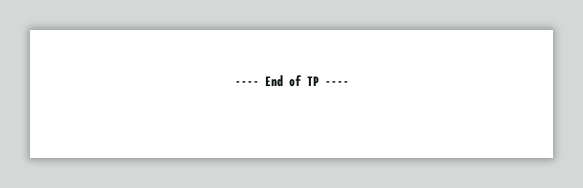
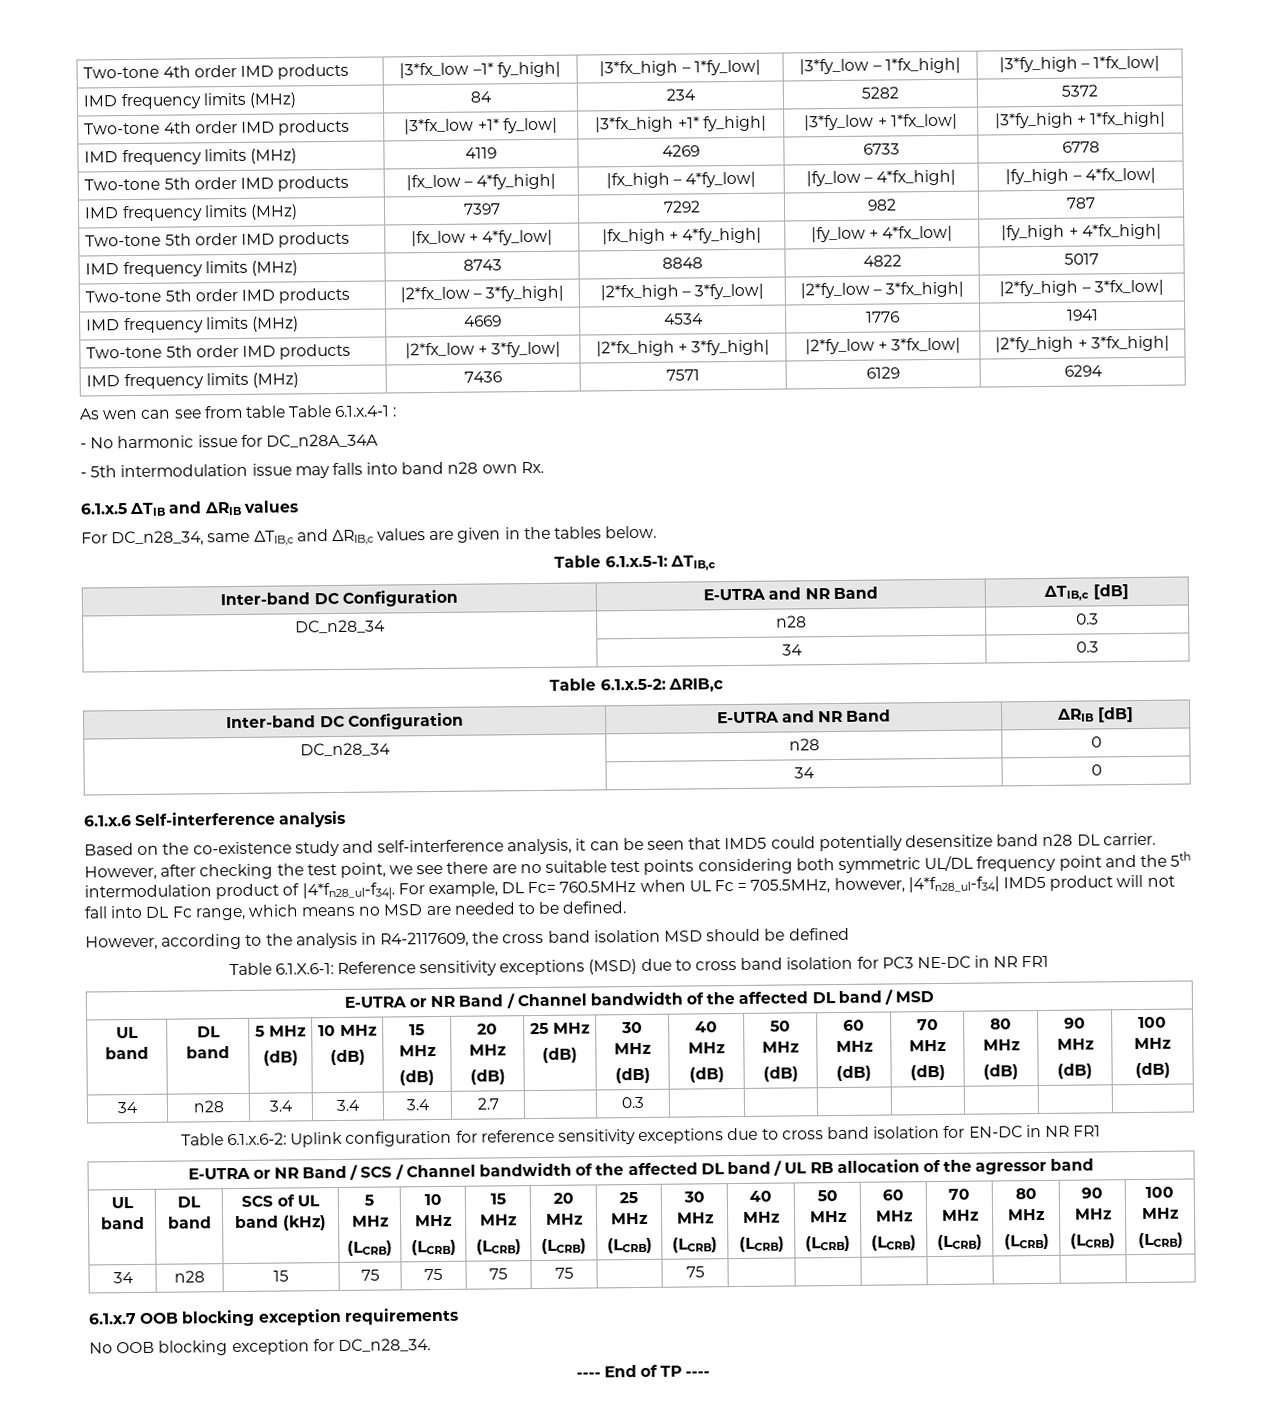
(234, 83) none -> [83,63,350,80] [399,61,561,79] [599,59,761,77] [799,57,961,75] [998,55,1161,73] [83,92,296,110] [469,91,492,103] [665,88,696,101] [861,86,899,99] [1061,84,1098,97] [84,119,351,136] [404,117,558,135] [595,115,767,133] [804,113,958,131] [994,111,1167,129] [84,148,297,166] [465,147,497,159] [662,144,700,157] [862,143,900,155] [1061,141,1100,153] [84,175,350,192] [405,173,557,191] [605,171,757,189] [805,169,957,187] [1005,167,1156,185] [84,204,298,222] [462,203,501,215] [662,200,701,213] [866,198,897,211] [1066,197,1096,209] [85,231,351,248] [410,229,554,247] [601,227,763,245] [810,225,954,243] [1001,223,1162,241] [85,260,298,278] [462,259,502,271] [661,257,703,269] [862,254,902,267] [1064,253,1099,265] [85,287,351,304] [399,285,565,303] [599,283,765,301] [799,281,965,299] [999,279,1164,297] [86,316,299,334] [464,315,502,327] [663,313,704,325] [866,311,900,323] [1066,309,1099,321] [86,343,352,360] [404,341,562,359] [595,339,771,357] [804,337,962,355] [995,335,1170,353] [86,372,299,390] [464,371,502,383] [666,369,700,381] [866,366,900,379] [1063,364,1103,377] [79,405,398,420] [80,433,379,449] [80,461,544,479] [80,500,299,517] [81,525,658,547] [554,555,716,571] [220,589,458,607] [703,586,878,601] [1043,584,1129,601] [295,619,386,634] [776,615,807,628] [1076,613,1099,625] [781,644,803,656] [1076,641,1099,653] [549,678,723,693] [226,712,464,730] [716,709,892,724] [1057,707,1134,723] [300,742,391,757] [788,738,820,751] [1090,736,1102,748] [794,767,815,779] [1090,764,1102,776] [84,810,347,828] [84,832,1156,857] [84,851,1192,881] [84,874,1175,901] [84,901,628,921] [85,927,850,951] [228,955,1050,977] [343,989,935,1009] [116,1026,139,1039] [105,1046,149,1060] [196,1026,221,1038] [186,1046,230,1059] [255,1025,306,1037] [262,1050,299,1066] [318,1024,377,1037] [329,1049,366,1066] [409,1024,425,1036] [398,1045,436,1057] [399,1070,435,1086] [477,1023,498,1035] [469,1044,506,1056] [469,1069,506,1085] [530,1022,590,1035] [542,1047,578,1063] [621,1021,643,1034] [614,1042,651,1055] [614,1067,651,1084] [695,1021,718,1033] [688,1042,725,1054] [688,1067,725,1083] [770,1020,791,1032] [762,1041,799,1053] [762,1066,799,1082] [843,1019,865,1031] [835,1040,873,1053] [836,1065,872,1082] [916,1019,939,1031] [909,1039,946,1052] [909,1064,946,1081] [990,1018,1012,1030] [982,1039,1020,1051] [983,1064,1019,1080] [1064,1017,1086,1029] [1056,1038,1094,1050] [1057,1063,1093,1079] [1138,1016,1167,1029] [1134,1037,1171,1050] [1134,1062,1171,1079] [117,1101,138,1114] [192,1100,224,1113] [269,1100,293,1112] [336,1099,360,1111] [405,1099,430,1111] [476,1097,499,1110] [621,1096,644,1109] [180,1124,1102,1148] [187,1158,1095,1180] [110,1197,134,1209] [100,1216,145,1230] [177,1196,201,1208] [167,1216,212,1229] [241,1194,320,1207] [235,1215,327,1231] [364,1194,374,1206] [351,1215,389,1227] [347,1240,393,1256] [423,1193,442,1206] [415,1214,452,1227] [410,1239,457,1256] [489,1193,506,1205] [480,1214,517,1226] [475,1239,522,1255] [552,1192,574,1204] [545,1213,583,1225] [541,1238,587,1254] [619,1192,638,1204] [611,1212,648,1225] [606,1237,653,1254] [682,1191,705,1203] [676,1212,714,1224] [672,1237,718,1253] [749,1190,772,1202] [742,1211,780,1223] [738,1236,785,1253] [816,1190,838,1202] [808,1210,847,1223] [805,1235,851,1252] [882,1189,904,1201] [874,1210,913,1222] [871,1235,917,1251] [948,1188,970,1200] [940,1209,979,1221] [937,1234,983,1251] [1014,1188,1037,1200] [1007,1208,1045,1221] [1003,1233,1050,1250] [1081,1187,1103,1199] [1073,1208,1112,1220] [1070,1233,1116,1249] [1145,1186,1174,1198] [1141,1207,1179,1219] [1137,1232,1184,1249] [112,1272,134,1284] [174,1270,205,1283] [273,1270,289,1282] [360,1269,380,1281] [424,1268,443,1281] [489,1268,508,1280] [554,1267,574,1279] [685,1266,705,1278] [88,1307,459,1327] [89,1338,431,1356] Two-tone 4th order IMD products | |3*fx_low –1* fy_high| | |3*fx_high – 1*fy_low| | |3*fy_low – 1*fx_high| | |3*fy_high – 1*fx_low| // IMD frequency limits (MHz) | 84 | 234 | 5282 | 5372 // Two-tone 4th order IMD products | |3*fx_low +1* fy_low| | |3*fx_high +1* fy_high| | |3*fy_low + 1*fx_low| | |3*fy_high + 1*fx_high| // IMD frequency limits (MHz) | 4119 | 4269 | 6733 | 6778 // Two-tone 5th order IMD products | |fx_low – 4*fy_high| | |fx_high – 4*fy_low| | |fy_low – 4*fx_high| | |fy_high – 4*fx_low| // IMD frequency limits (MHz) | 7397 | 7292 | 982 | 787 // Two-tone 5th order IMD products | |fx_low + 4*fy_low| | |fx_high + 4*fy_high| | |fy_low + 4*fx_low| | |fy_high + 4*fx_high| // IMD frequency limits (MHz) | 8743 | 8848 | 4822 | 5017 // Two-tone 5th order IMD products | |2*fx_low – 3*fy_high| | |2*fx_high – 3*fy_low| | |2*fy_low – 3*fx_high| | |2*fy_high – 3*fx_low| // IMD frequency limits (MHz) | 4669 | 4534 | 1776 | 1941 // Two-tone 5th order IMD products | |2*fx_low + 3*fy_low| | |2*fx_high + 3*fy_high| | |2*fy_low + 3*fx_low| | |2*fy_high + 3*fx_high| // IMD frequency limits (MHz) | 7436 | 7571 | 6129 | 6294 // As wen can see from table Table 6.1.x.4-1 : // - No harmonic issue for DC_n28A_34A // - 5th intermodulation issue may falls into band n28 own Rx. // 6.1.x.5 ∆TIB and ∆RIB values // For DC_n28_34, same ΔTIB,c and ΔRIB,c values are given in the tables below. // Table 6.1.x.5-1: ΔTIB,c // Inter-band DC Configuration | E-UTRA and NR Band | ΔTIB,c [dB] // DC_n28_34 | n28 | 0.3 // | 34 | 0.3 // Table 6.1.x.5-2: ΔRIB,c // Inter-band DC Configuration | E-UTRA and NR Band | ΔRIB [dB] // DC_n28_34 | n28 | 0 // | 34 | 0 // 6.1.x.6 Self-interference analysis // Based on the co-existence study and self-interference analysis, it can be seen that IMD5 could potentially desensitize band n28 DL carrier. However, after checking the test point, we see there are no suitable test points considering both symmetric UL/DL frequency point and the 5th intermodulation product of |4*fn28_ul-f34|. For example, DL Fc= 760.5MHz when UL Fc = 705.5MHz, however, |4*fn28_ul-f34| IMD5 product will not fall into DL Fc range, which means no MSD are needed to be defined. // However, according to the analysis in R4-2117609, the cross band isolation MSD should be defined // Table 6.1.X.6-1: Reference sensitivity exceptions (MSD) due to cross band isolation for PC3 NE-DC in NR FR1 // E-UTRA or NR Band / Channel bandwidth of the affected DL band / MSD // UL band | DL band | 5 MHz // (dB) | 10 MHz // (dB) | 15 MHz // (dB) | 20 MHz // (dB) | 25 MHz // (dB) | 30 MHz // (dB) | 40 MHz // (dB) | 50 MHz // (dB) | 60 MHz // (dB) | 70 MHz // (dB) | 80 MHz // (dB) | 90 MHz // (dB) | 100 MHz // (dB) // 34 | n28 | 3.4 | 3.4 | 3.4 | 2.7 | | 0.3 | | | | | | | // Table 6.1.x.6-2: Uplink configuration for reference sensitivity exceptions due to cross band isolation for EN-DC in NR FR1 // E-UTRA or NR Band / SCS / Channel bandwidth of the affected DL band / UL RB allocation of the agressor band // UL band | DL band | SCS of UL band (kHz) | 5 MHz // (LCRB) | 10 MHz // (LCRB) | 15 MHz // (LCRB) | 20 MHz // (LCRB) | 25 MHz // (LCRB) | 30 MHz // (LCRB) | 40 MHz // (LCRB) | 50 MHz // (LCRB) | 60 MHz // (LCRB) | 70 MHz // (LCRB) | 80 MHz // (LCRB) | 90 MHz // (LCRB) | 100 MHz // (LCRB) // 34 | n28 | 15 | 75 | 75 | 75 | 75 | | 75 | | | | | | | // 6.1.x.7 OOB blocking exception requirements // No OOB blocking exception for DC_n28_34. //

